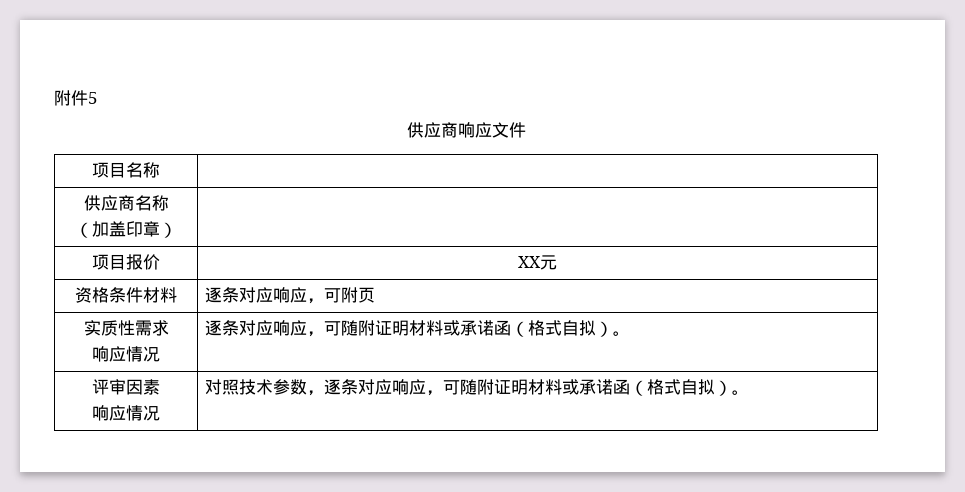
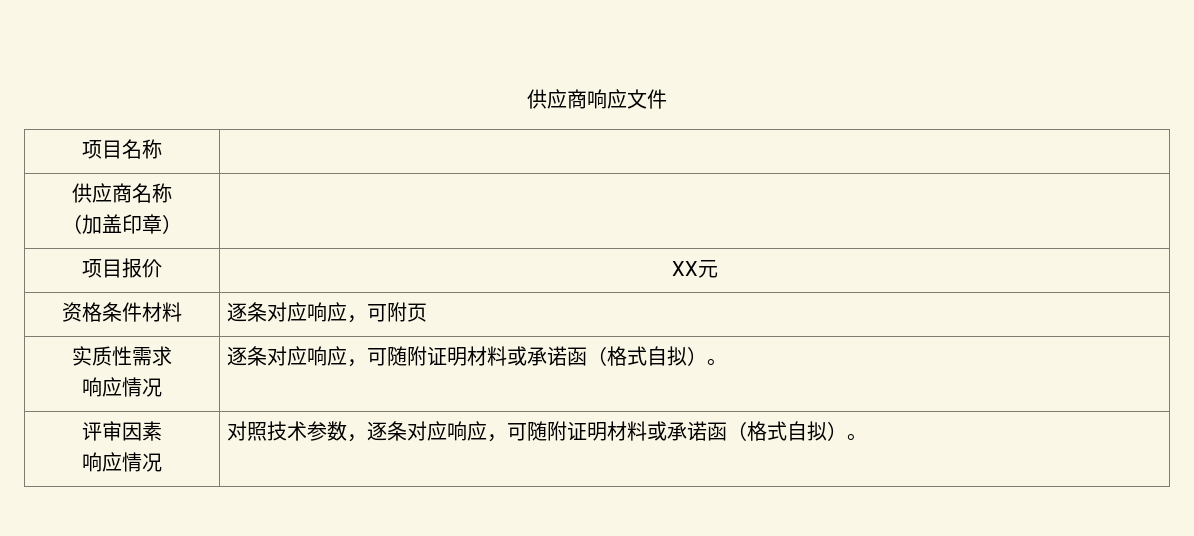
[54,90,98,106] 附件5 // -> (527, 99) none

